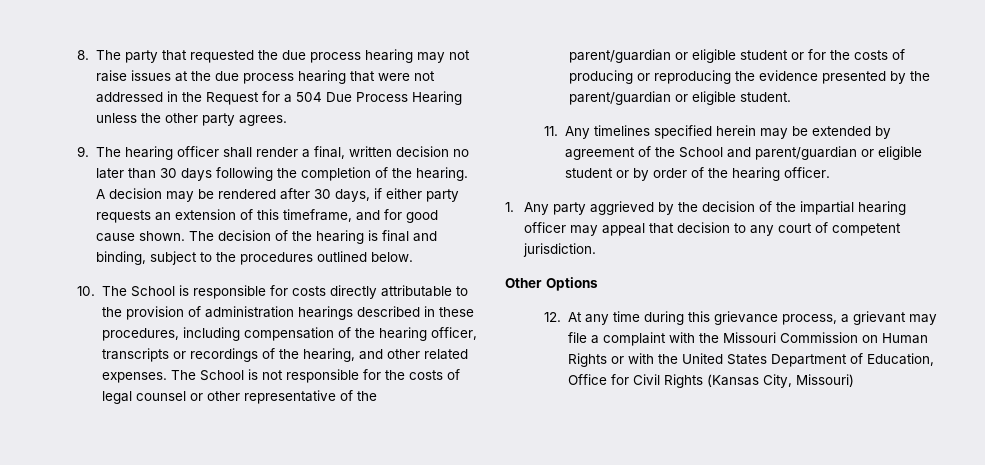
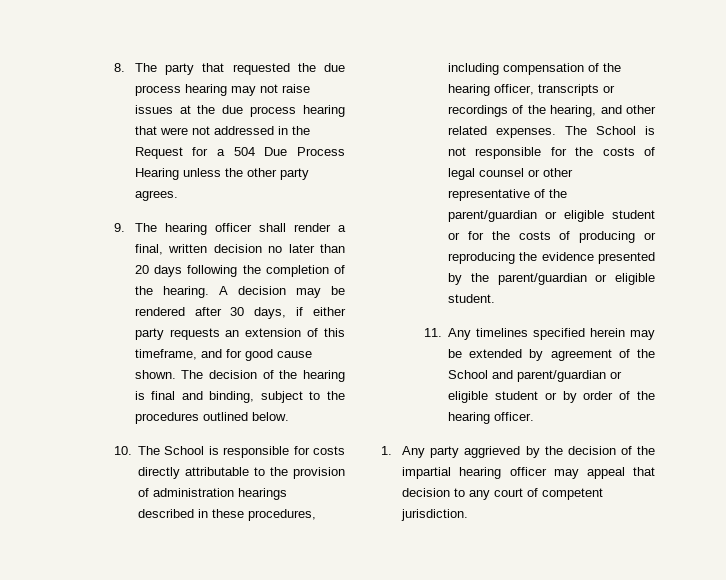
[160,168,178,178] 30 -> [134,265,149,274] 20
[505,277,598,291] [543,311,937,325] [567,332,928,346] [567,353,934,367] [567,374,854,388] // Other Options // 12. At any time during this grievance process, a grievant may file a complaint with the Missouri Commission on Human Rights or with the United States Department of Education, Office for Civil Rights (Kansas City, Missouri) -> (469, 515) none

